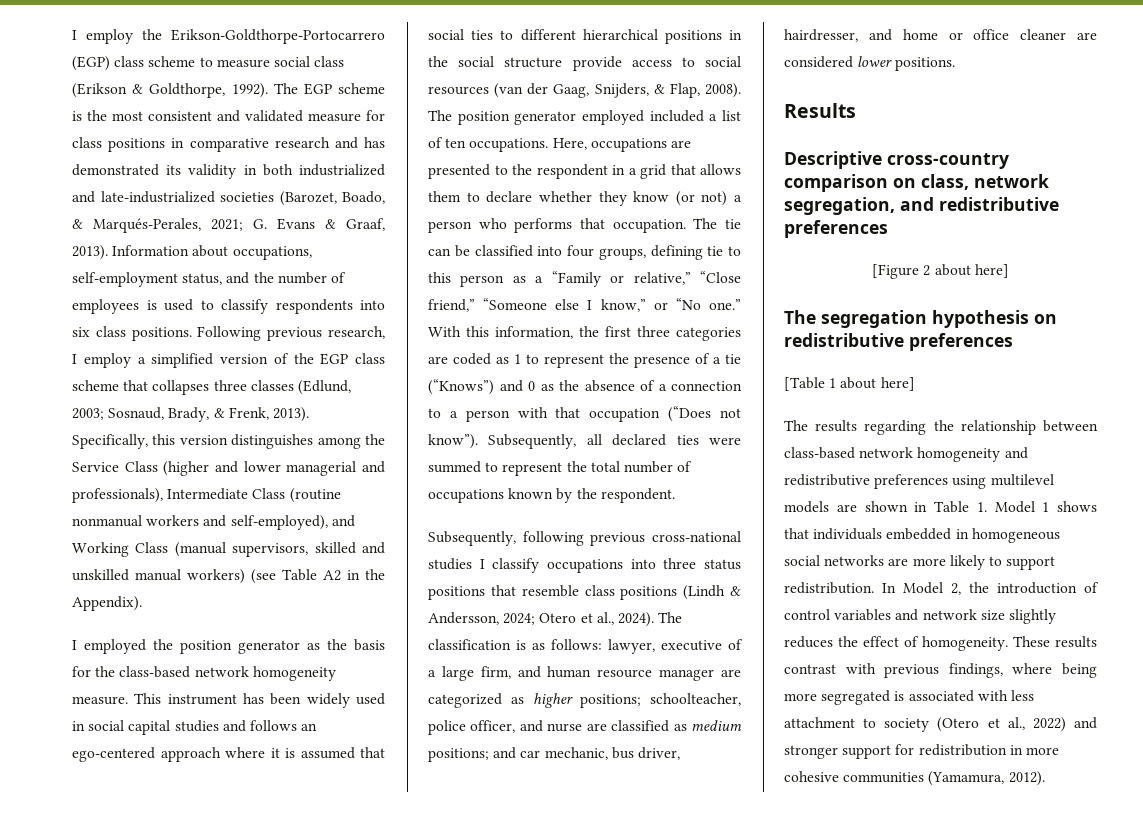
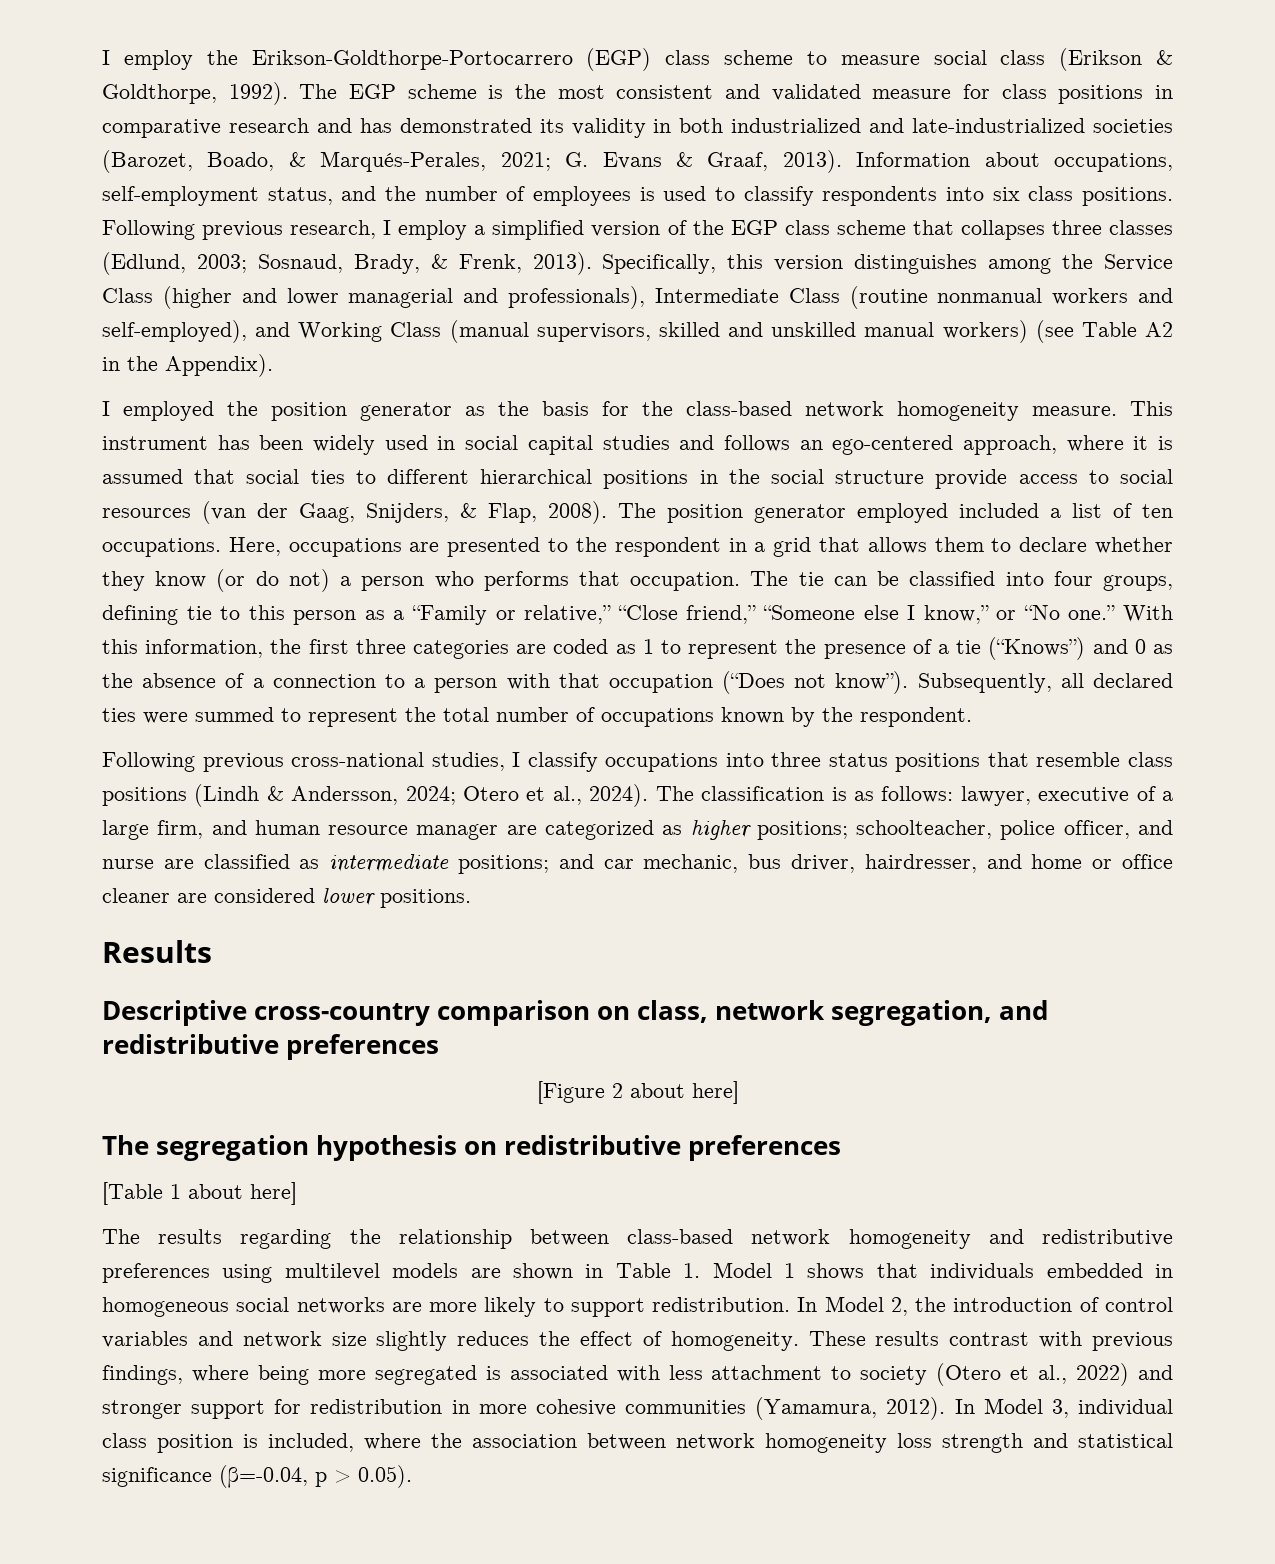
[160,747,221,762] approach -> [962,435,1057,455] approach,
(695, 198) none -> [255,571,279,586] do
[428,531,584,546] Subsequently, following -> [102,752,195,772] Following
[428,558,472,570] studies -> [431,752,505,771] studies,
[691,720,742,731] medium -> [329,854,450,872] intermediate
(1045, 778) none -> [954,1398,1174,1418] [102,1433,1173,1453] [102,1465,412,1488] In Model 3, individual class position is included, where the association between network homogeneity loss strength and statistical significance (β=-0.04, p > 0.05).

